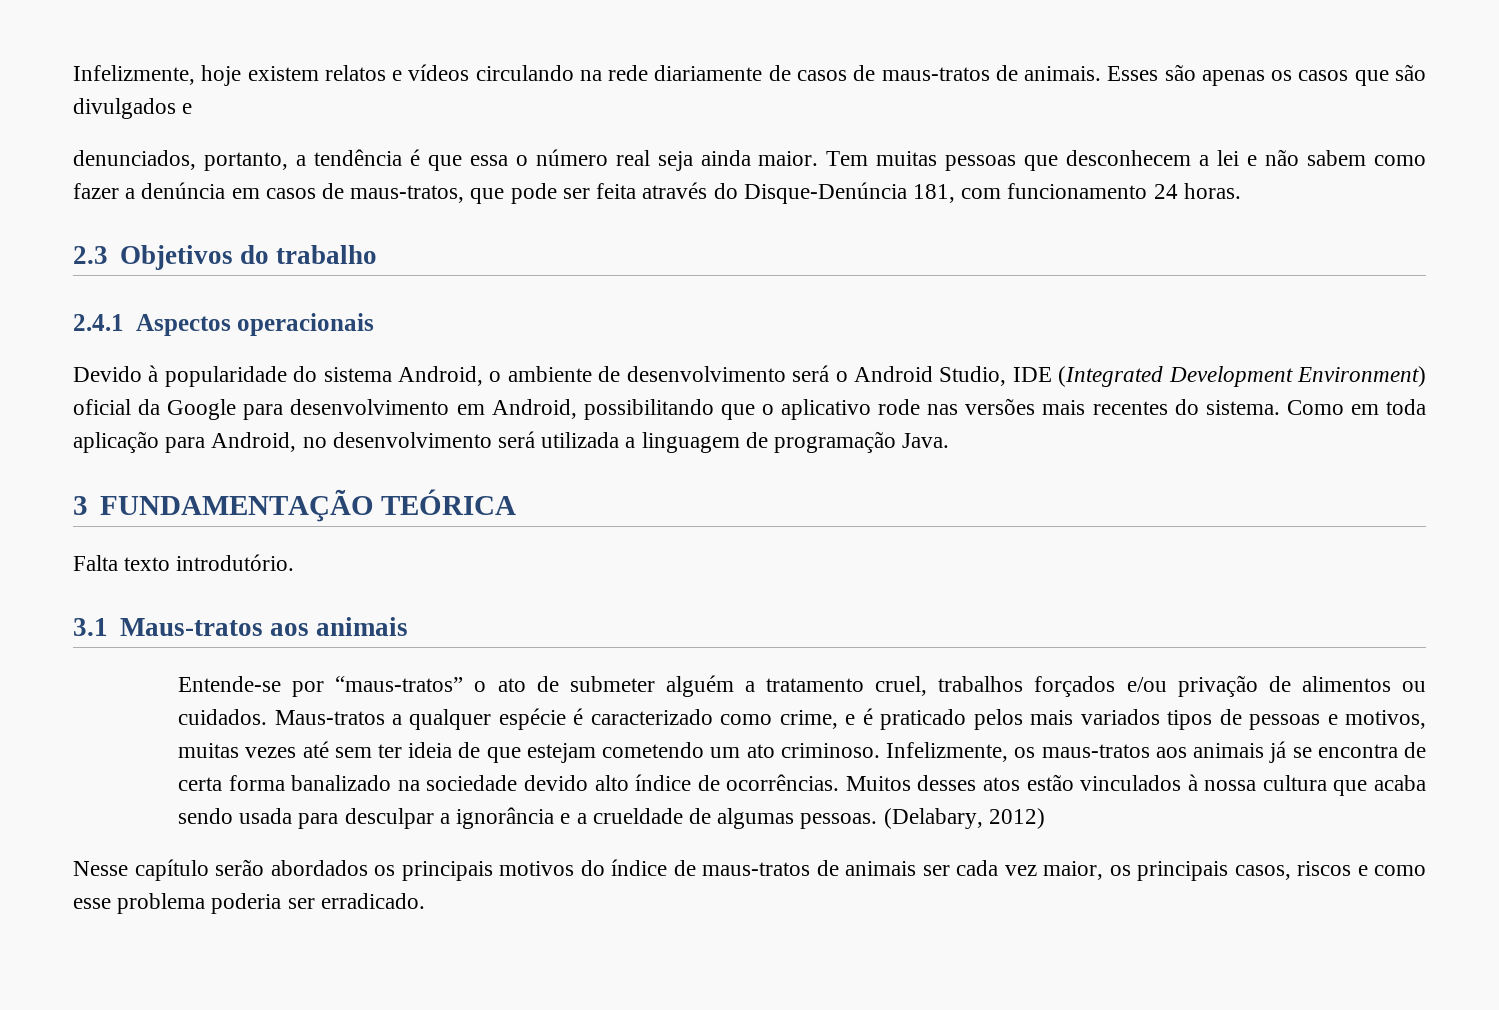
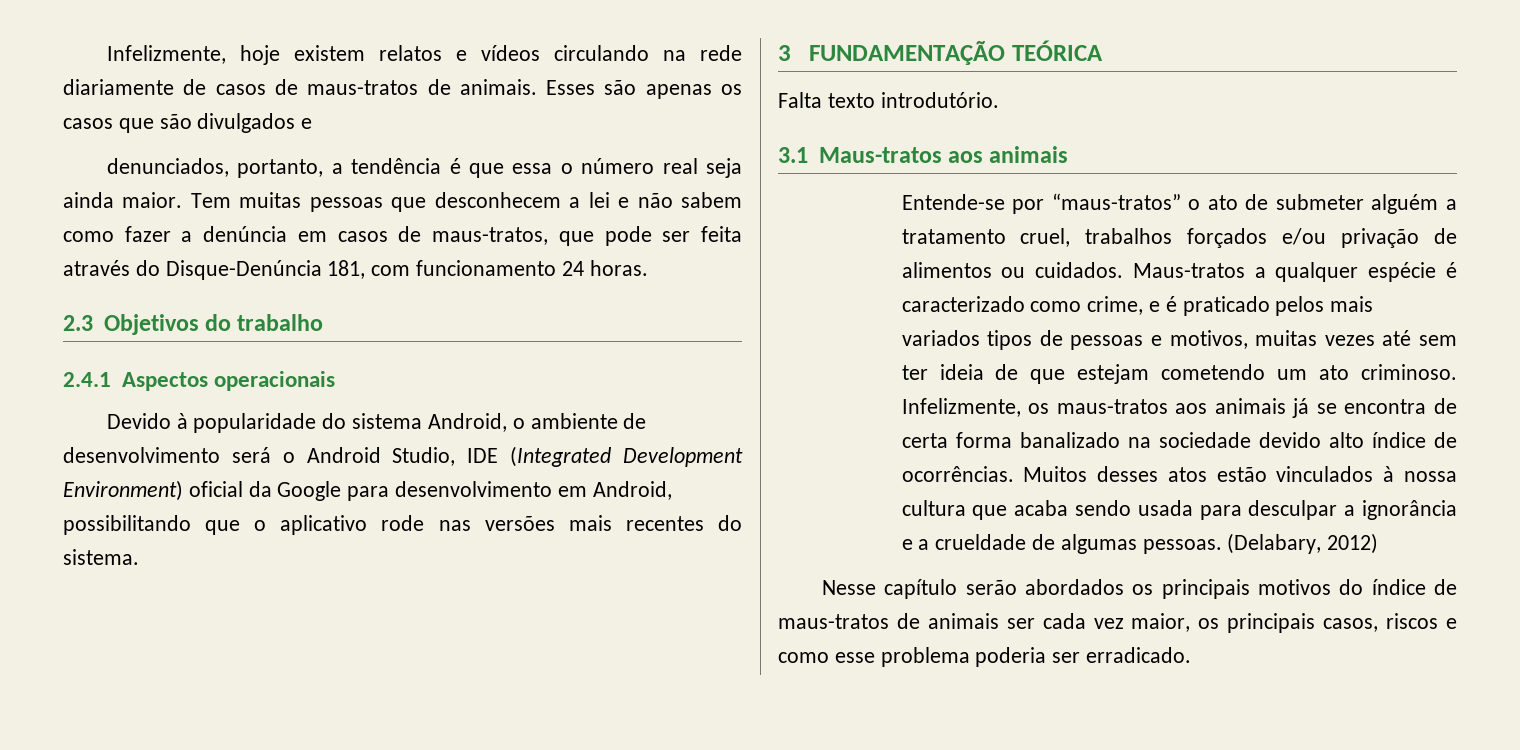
[1286,399,1426,415] [73,431,950,453] Como em toda aplicação para Android, no desenvolvimento será utilizada a linguagem de programação Java. -> (139, 557) none

